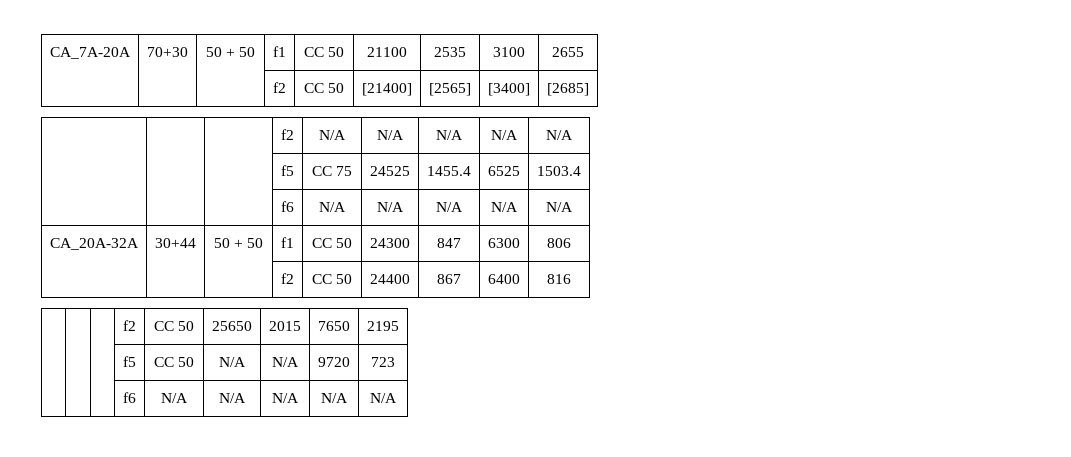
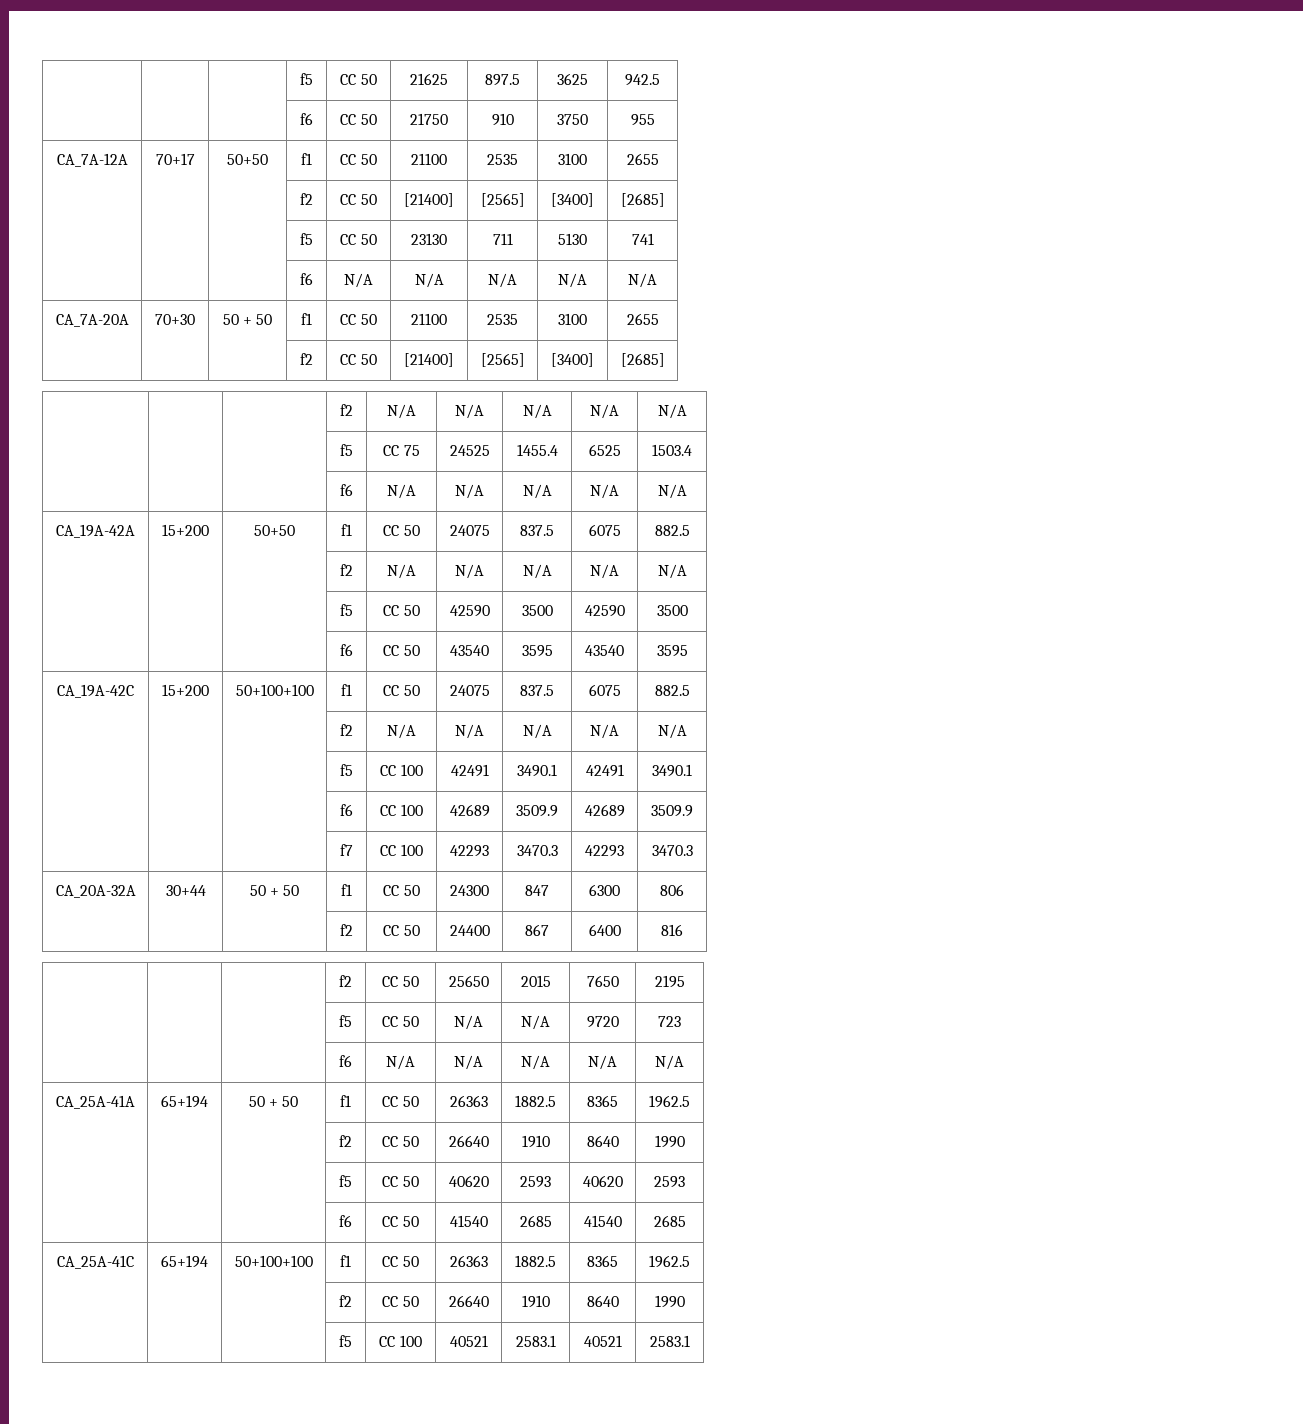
(50, 53) none -> [300,73,313,85] [340,74,377,85] [410,73,448,85] [485,74,520,86] [557,73,588,85] [625,74,660,86] [300,113,313,125] [340,114,377,125] [410,113,448,125] [491,113,514,126] [557,114,588,125] [630,114,655,126] [56,153,128,167] [155,153,195,165] [227,154,268,165] [301,153,312,165] [340,154,377,165] [411,153,447,165] [487,154,518,165] [558,153,587,165] [626,153,659,165] [300,193,313,205] [340,194,377,205] [404,193,454,207] [480,193,525,207] [551,193,594,207] [620,193,665,207] [300,233,313,245] [340,234,377,245] [411,233,447,245] [492,233,513,245] [558,233,587,245] [631,233,654,245] [300,273,313,285] [344,273,373,288] [414,273,444,288] [488,273,517,288] [558,273,587,288] [628,273,657,288] | | | f5 | CC 50 | 21625 | 897.5 | 3625 | 942.5 // | | | f6 | CC 50 | 21750 | 910 | 3750 | 955 // CA_7A-12A | 70+17 | 50+50 | f1 | CC 50 | 21100 | 2535 | 3100 | 2655 // | | | f2 | CC 50 | [21400] | [2565] | [3400] | [2685] // | | | f5 | CC 50 | 23130 | 711 | 5130 | 741 // | | | f6 | N/A | N/A | N/A | N/A | N/A //
(573, 207) none -> [56,524,135,538] [162,524,209,536] [254,525,295,536] [341,524,352,536] [383,525,420,536] [449,525,490,536] [520,525,554,536] [588,524,621,536] [654,525,690,536] [340,564,353,576] [387,564,416,579] [455,564,484,579] [522,564,552,579] [590,564,619,579] [657,564,687,579] [340,604,353,616] [383,605,420,616] [449,605,490,617] [521,605,553,616] [584,605,625,617] [656,605,688,616] [340,644,353,656] [383,645,420,656] [450,645,489,656] [521,645,553,657] [585,645,624,656] [656,645,688,657] [57,684,134,698] [162,684,209,696] [235,684,314,696] [341,684,352,696] [383,685,420,696] [449,685,490,696] [520,685,554,696] [588,684,621,696] [654,685,690,696] [340,724,353,736] [387,724,416,739] [455,724,484,739] [522,724,552,739] [590,724,619,739] [657,724,687,739] [340,764,353,776] [380,764,423,776] [450,764,489,777] [517,764,557,777] [585,764,624,777] [652,764,692,777] [340,804,353,816] [380,804,423,816] [449,804,490,817] [516,805,558,817] [584,804,625,817] [651,805,693,817] [340,844,353,856] [380,844,423,856] [450,845,489,857] [516,845,558,856] [585,845,624,857] [651,845,693,856] // CA_19A-42A | 15+200 | 50+50 | f1 | CC 50 | 24075 | 837.5 | 6075 | 882.5 // | | | f2 | N/A | N/A | N/A | N/A | N/A // | | | f5 | CC 50 | 42590 | 3500 | 42590 | 3500 // | | | f6 | CC 50 | 43540 | 3595 | 43540 | 3595 // CA_19A-42C | 15+200 | 50+100+100 | f1 | CC 50 | 24075 | 837.5 | 6075 | 882.5 // | | | f2 | N/A | N/A | N/A | N/A | N/A // | | | f5 | CC 100 | 42491 | 3490.1 | 42491 | 3490.1 // | | | f6 | CC 100 | 42689 | 3509.9 | 42689 | 3509.9 // | | | f7 | CC 100 | 42293 | 3470.3 | 42293 | 3470.3
(397, 398) none -> [55,1095,135,1109] [161,1095,208,1108] [248,1096,299,1107] [340,1095,351,1107] [382,1096,419,1107] [449,1095,488,1107] [515,1095,556,1107] [587,1095,618,1107] [649,1095,690,1108] [339,1135,352,1147] [382,1136,419,1147] [448,1135,489,1147] [521,1135,550,1148] [586,1135,619,1147] [654,1135,685,1148] [339,1175,352,1187] [382,1176,419,1187] [448,1175,489,1187] [520,1176,551,1188] [582,1175,623,1187] [654,1176,685,1188] [339,1215,352,1227] [382,1216,419,1227] [449,1215,488,1227] [519,1215,552,1227] [583,1215,622,1227] [653,1215,686,1227] [56,1255,134,1269] [161,1255,208,1268] [234,1255,313,1267] [340,1255,351,1267] [382,1256,419,1267] [449,1255,488,1267] [515,1255,556,1267] [587,1255,618,1267] [649,1255,690,1268] [339,1295,352,1307] [382,1296,419,1307] [448,1295,489,1307] [521,1295,550,1308] [586,1295,619,1307] [654,1295,685,1308] [339,1335,352,1347] [379,1335,422,1347] [449,1335,488,1347] [515,1335,556,1347] [583,1335,622,1347] [649,1335,690,1347] // CA_25A-41A | 65+194 | 50 + 50 | f1 | CC 50 | 26363 | 1882.5 | 8365 | 1962.5 // | | | f2 | CC 50 | 26640 | 1910 | 8640 | 1990 // | | | f5 | CC 50 | 40620 | 2593 | 40620 | 2593 // | | | f6 | CC 50 | 41540 | 2685 | 41540 | 2685 // CA_25A-41C | 65+194 | 50+100+100 | f1 | CC 50 | 26363 | 1882.5 | 8365 | 1962.5 // | | | f2 | CC 50 | 26640 | 1910 | 8640 | 1990 // | | | f5 | CC 100 | 40521 | 2583.1 | 40521 | 2583.1

